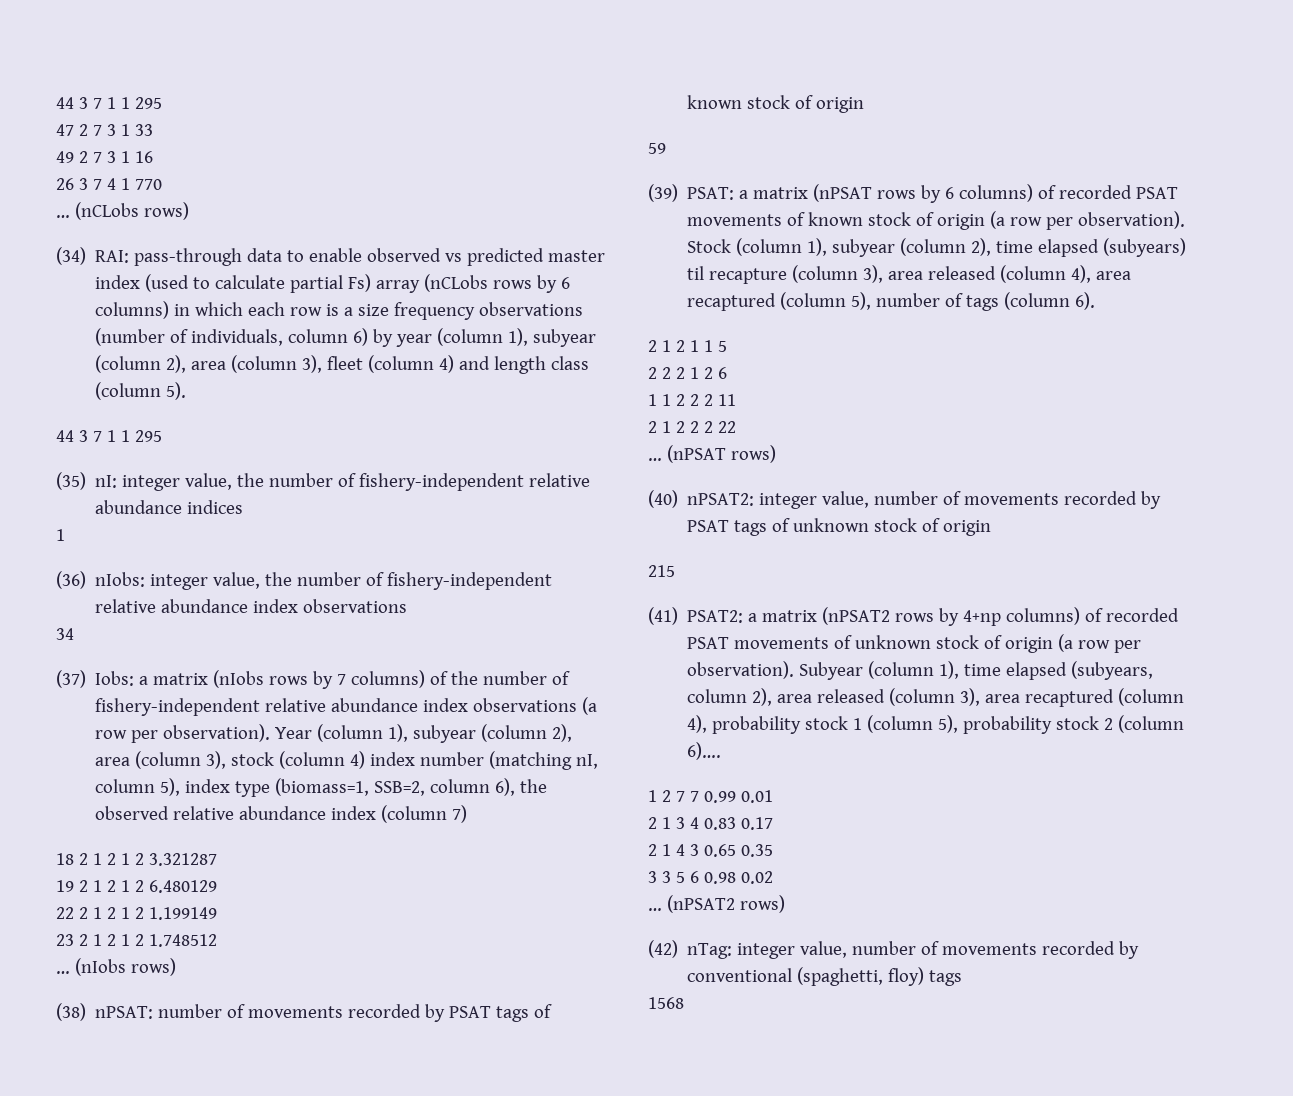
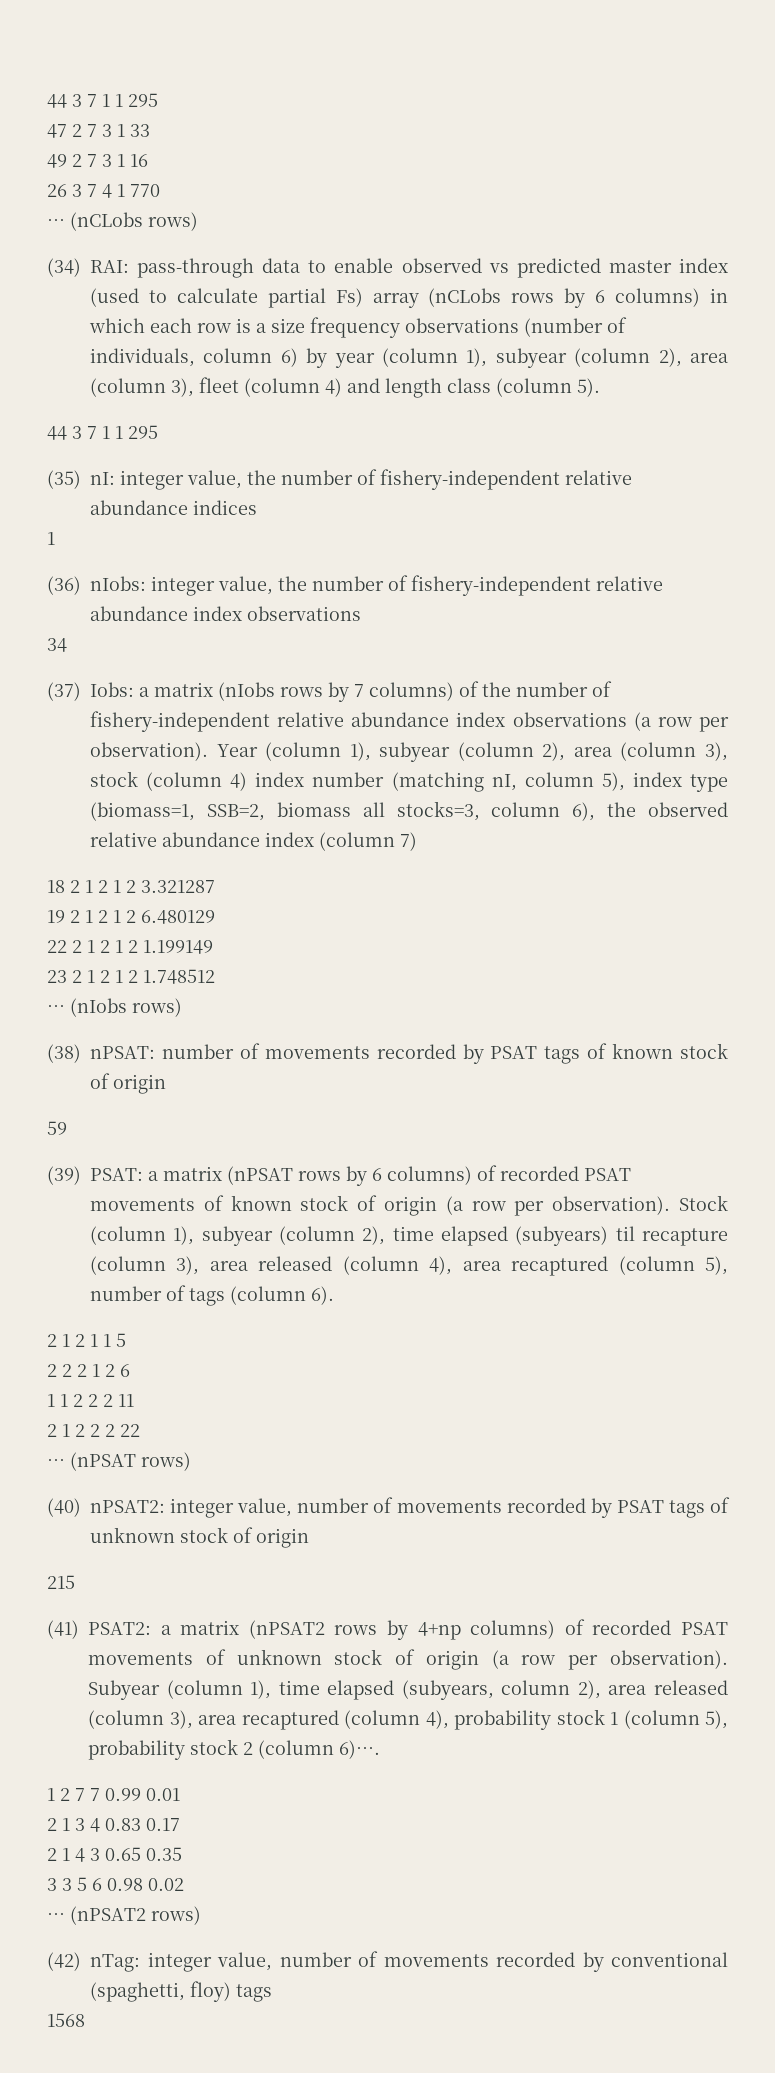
(426, 788) none -> [276,801,480,821] biomass all stocks=3,

